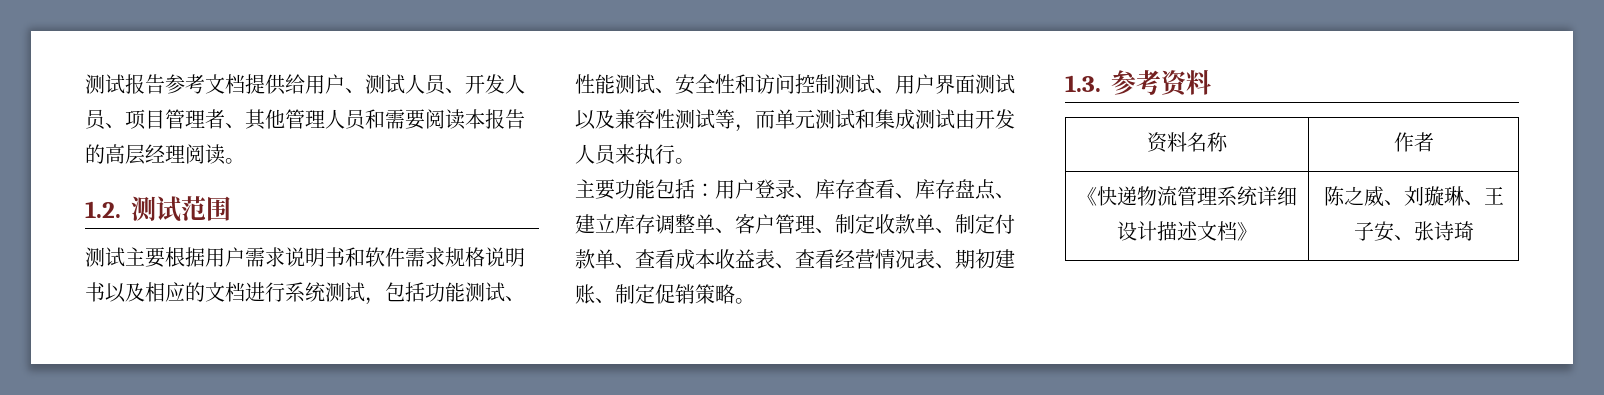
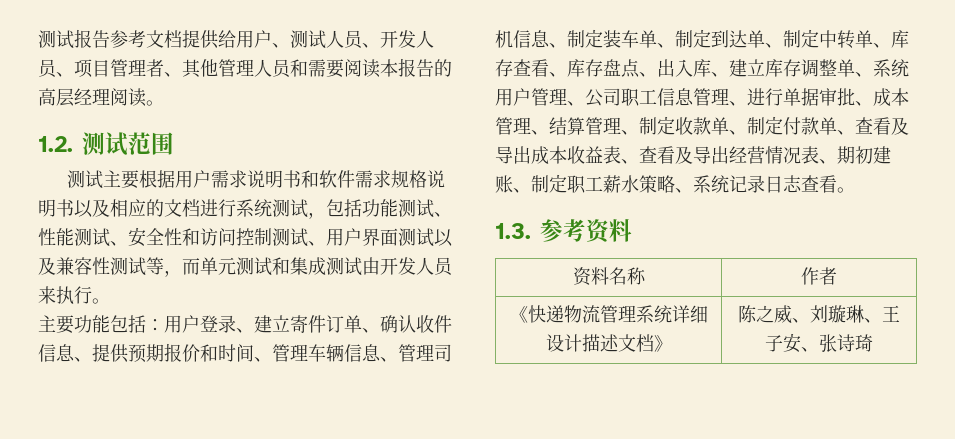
(815, 195) none -> [254,315,452,333] [38,343,452,363] [495,29,891,49] 建立寄件订单、确认收件信息、提供预期报价和时间、管理车辆信息、管理司机信息、制定装车单、制定到达单、制定中转单、
(1015, 195) none -> [657,59,729,77] 出入库、
[735,214,755,234] 客 -> [873,59,909,77] [495,88,513,106] 系统用
(835, 230) none -> [585,88,909,107] [495,117,639,135] 公司职工信息管理、进行单据审批、成本管理、结算管理、
(675, 259) none -> [891,117,909,135] [495,146,531,164] 及导出
(835, 259) none -> [675,146,729,164] 及导出
[655,284,735,304] 促销策略 -> [567,175,837,194] 职工薪水策略、系统记录日志查看

